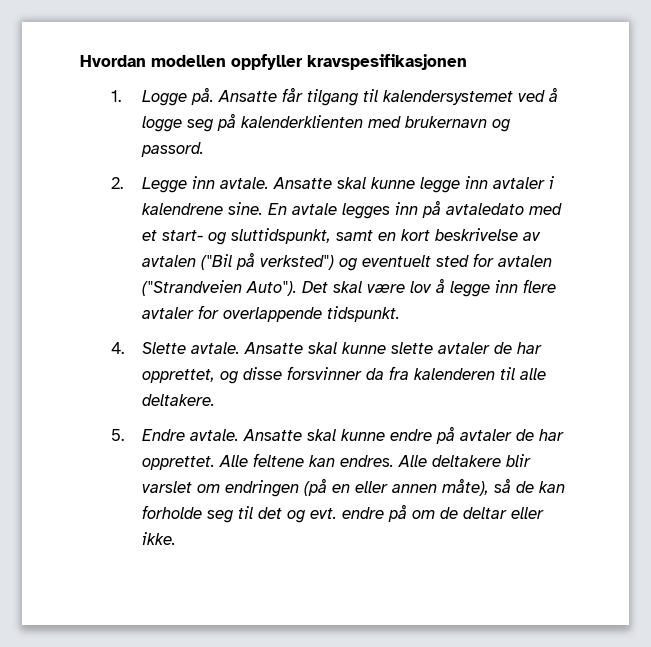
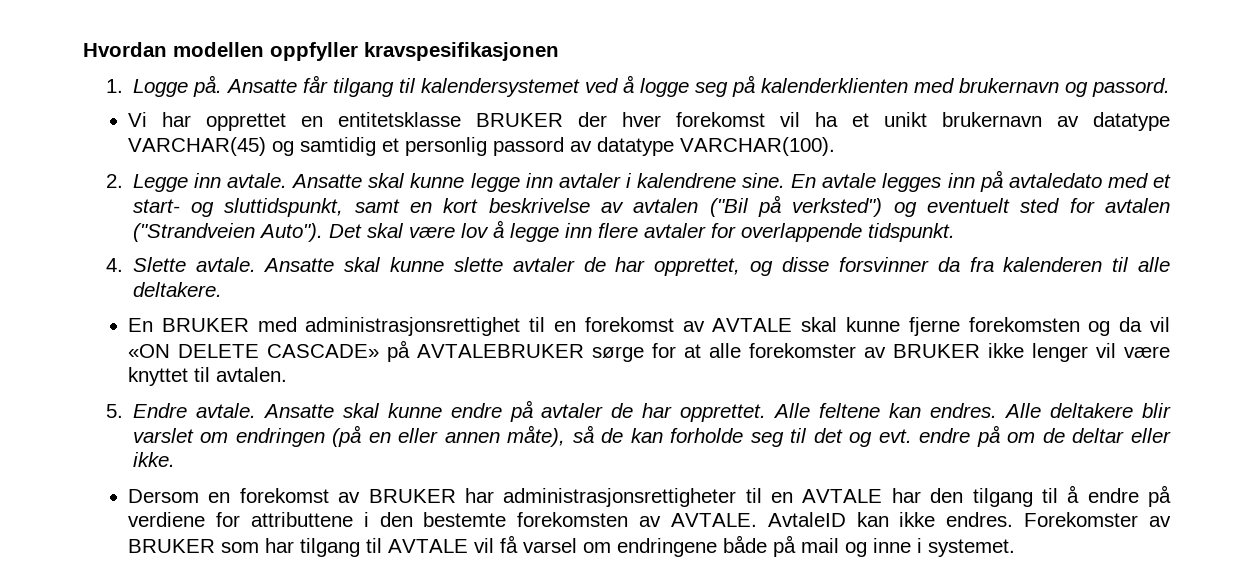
(205, 149) none -> [128,112,1171,131] [128,137,836,156] // Vi har opprettet en entitetsklasse BRUKER der hver forekomst vil ha et unikt brukernavn av datatype VARCHAR(45) og samtidig et personlig passord av datatype VARCHAR(100).
(216, 400) none -> [128,317,1171,336] [128,340,1171,362] [128,367,288,386] // En BRUKER med administrasjonsrettighet til en forekomst av AVTALE skal kunne fjerne forekomsten og da vil «ON DELETE CASCADE» på AVTALEBRUKER sørge for at alle forekomster av BRUKER ikke lenger vil være knyttet til avtalen.
(177, 538) none -> [128,485,1172,507] [128,512,1172,527] [128,535,1016,557] // Dersom en forekomst av BRUKER har administrasjonsrettigheter til en AVTALE har den tilgang til å endre på verdiene for attributtene i den bestemte forekomsten av AVTALE. AvtaleID kan ikke endres. Forekomster av BRUKER som har tilgang til AVTALE vil få varsel om endringene både på mail og inne i systemet.

